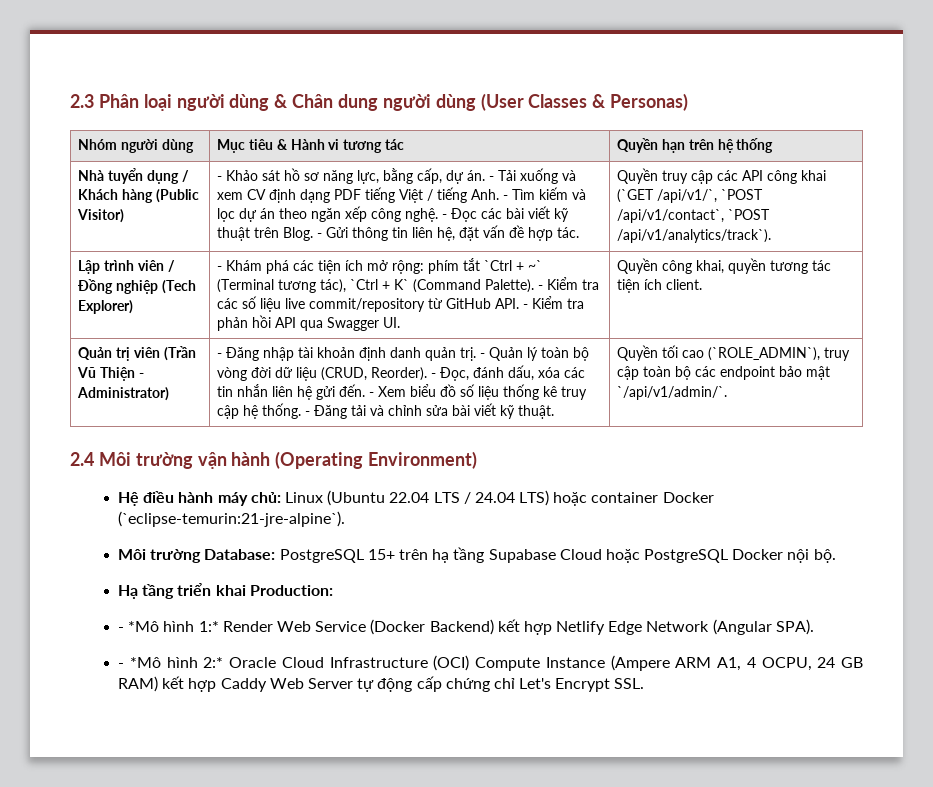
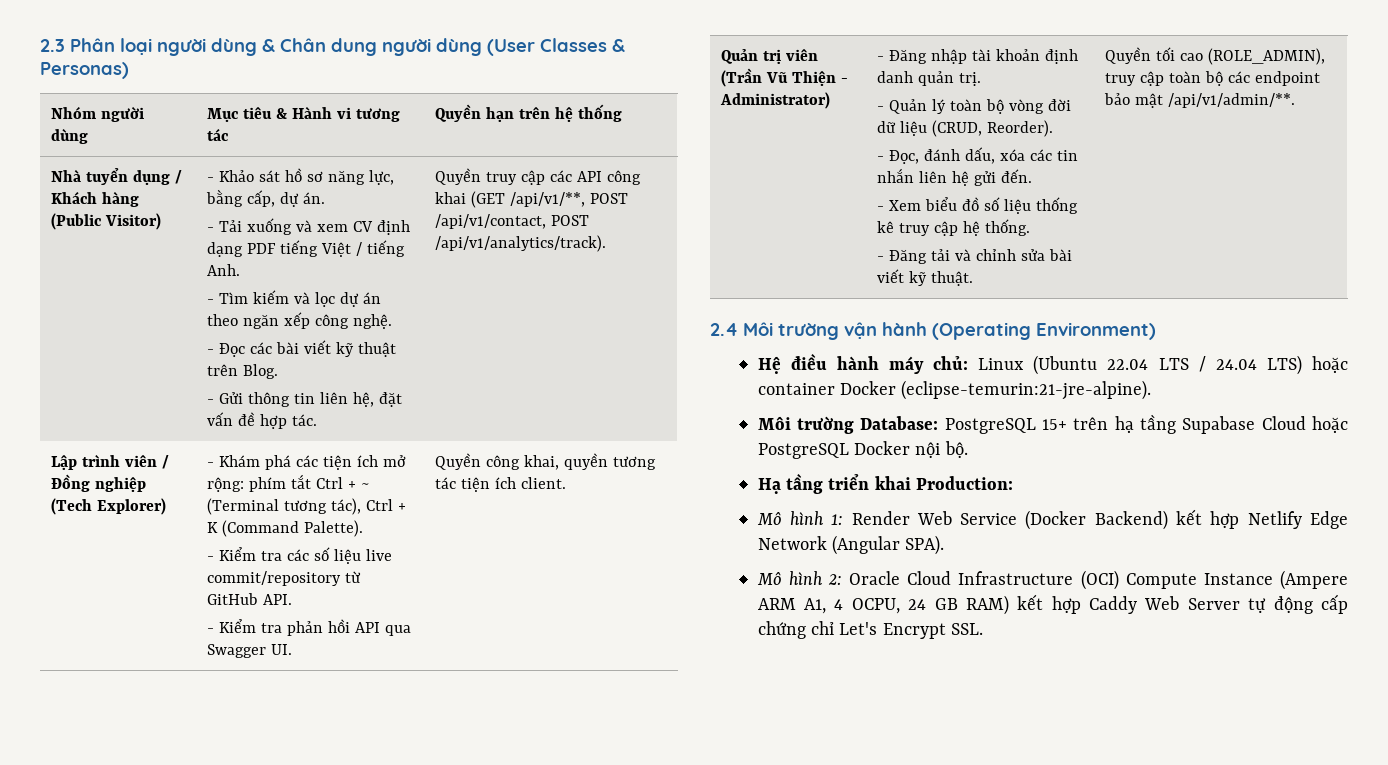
(486, 175) none -> (325, 198) //
(500, 194) none -> (241, 270) //
(439, 215) none -> (392, 321) //
(314, 234) none -> (279, 371) //
[617,189,764,203] [617,209,771,223] [617,229,772,243] (`GET /api/v1/`, `POST /api/v1/contact`, `POST /api/v1/analytics/track`). -> [471,191,628,208] [435,214,590,229] [435,235,607,252] (GET /api/v1/**, POST /api/v1/contact, POST /api/v1/analytics/track).
[484,260,543,271] [217,279,410,293] `Ctrl + ~` (Terminal tương tác), `Ctrl + K` -> [315,477,370,489] [207,498,406,515] [207,522,219,533] Ctrl + ~ (Terminal tương tác), Ctrl + K
(535, 286) none -> (364, 528) //
(520, 303) none -> (293, 599) //
(477, 354) none -> (982, 79) //
(428, 374) none -> (1053, 128) //
(366, 390) none -> (1032, 176) //
(302, 411) none -> (1030, 227) //
[708,347,821,361] (`ROLE_ADMIN`), -> [1207,48,1325,65] (ROLE_ADMIN),
[617,386,728,400] `/api/v1/admin/`. -> [1168,93,1296,108] /api/v1/admin/**.
[118,511,346,527] (`eclipse-temurin:21-jre-alpine`). -> [901,380,1152,400] (eclipse-temurin:21-jre-alpine).
[118,621,219,632] - *Mô hình 1:* -> [756,511,844,525] Mô hình 1:
[118,657,224,668] - *Mô hình 2:* -> [756,571,842,585] Mô hình 2:

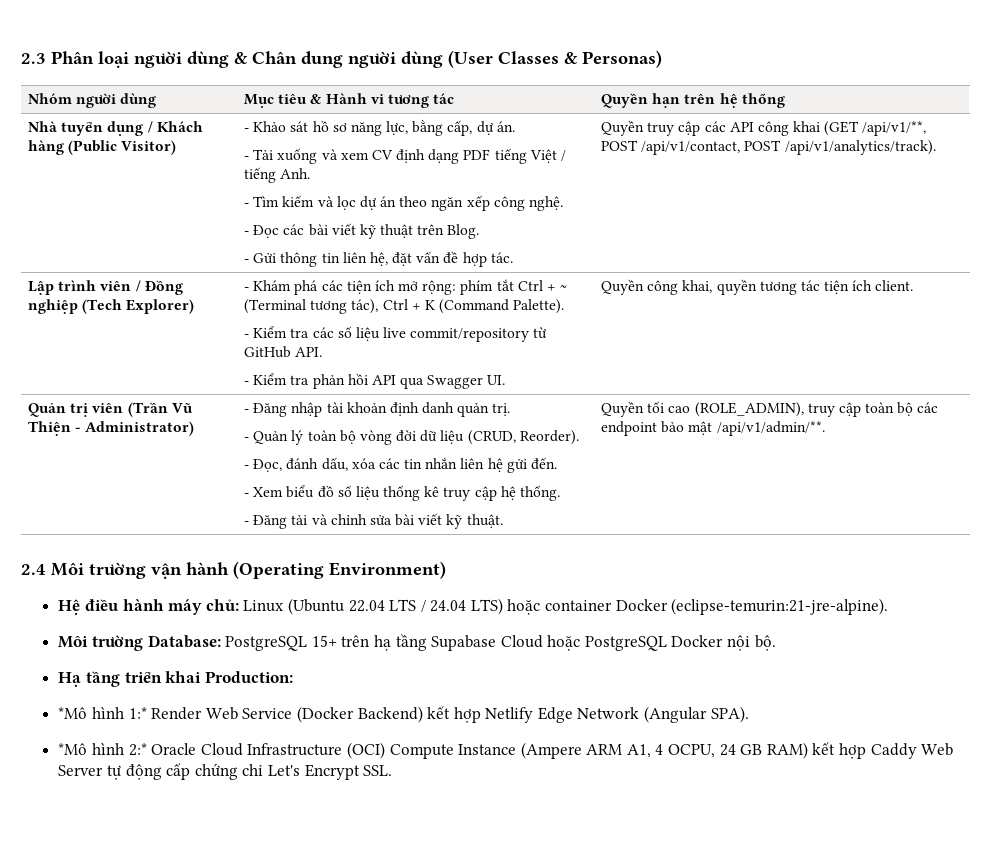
[756,511,844,525] Mô hình 1: -> [58,707,147,719] *Mô hình 1:*
[756,571,842,585] Mô hình 2: -> [58,743,147,756] *Mô hình 2:*

